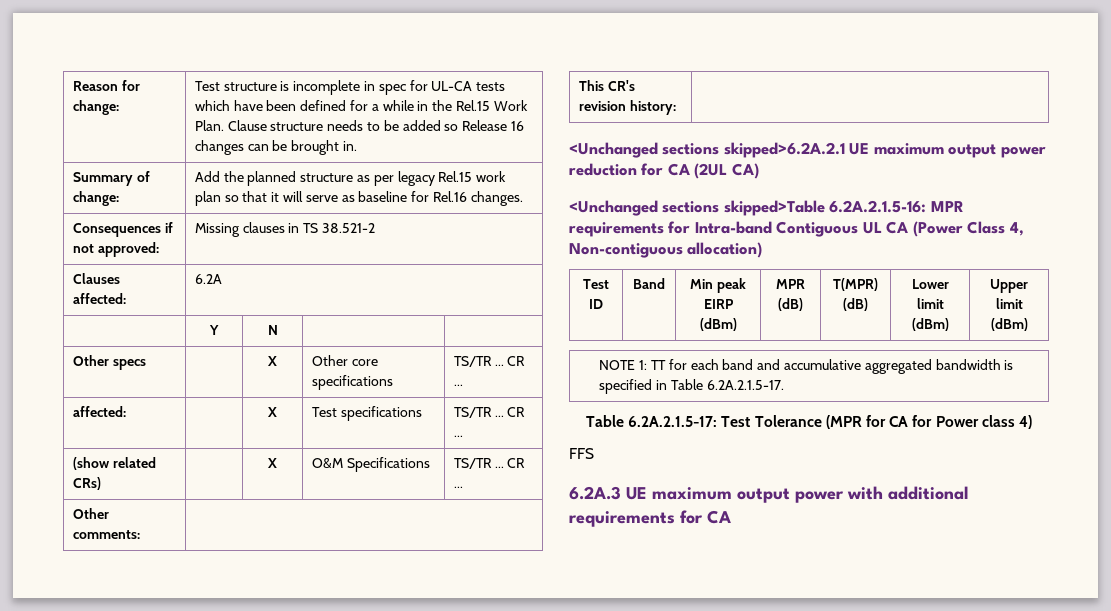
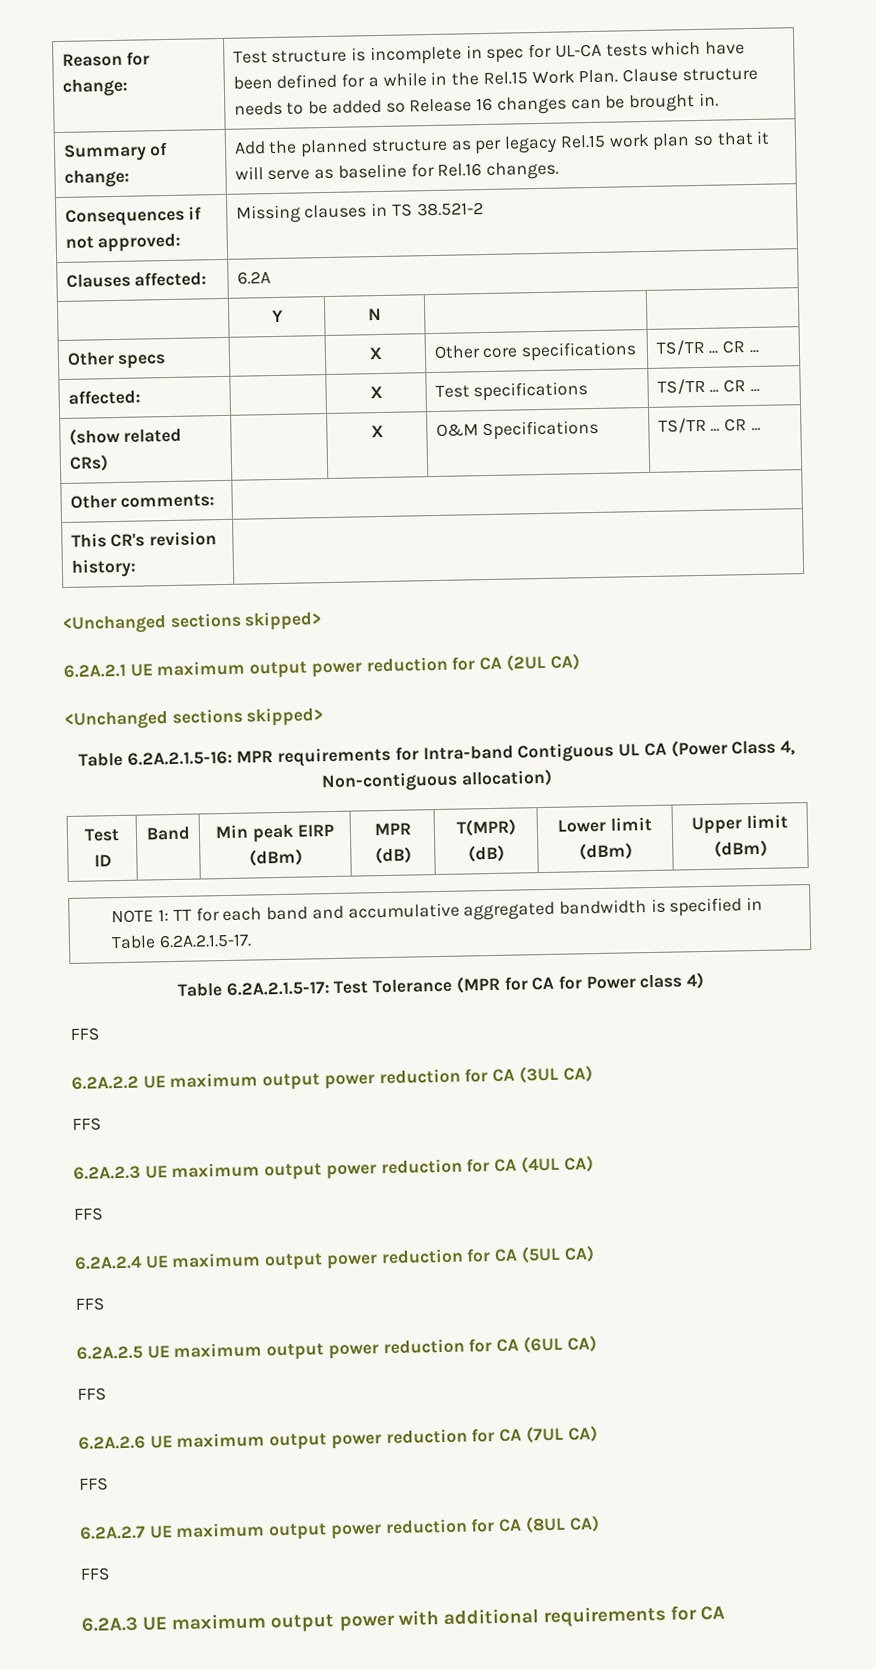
[723,142,845,158] skipped>6.2A.2.1 -> [244,611,323,631] [63,663,126,679] skipped> // 6.2A.2.1
[723,200,825,216] skipped>Table -> [246,707,324,727] [78,752,124,767] skipped> // Table
(594, 453) none -> [71,1065,593,1091] [72,1117,102,1131] [73,1155,594,1181] [73,1207,104,1221] [74,1245,595,1271] [75,1297,105,1311] [76,1335,597,1361] [77,1387,107,1401] [78,1425,598,1451] [79,1477,109,1491] [79,1515,600,1541] [80,1567,110,1581] // 6.2A.2.2 UE maximum output power reduction for CA (3UL CA) // FFS // 6.2A.2.3 UE maximum output power reduction for CA (4UL CA) // FFS // 6.2A.2.4 UE maximum output power reduction for CA (5UL CA) // FFS // 6.2A.2.5 UE maximum output power reduction for CA (6UL CA) // FFS // 6.2A.2.6 UE maximum output power reduction for CA (7UL CA) // FFS // 6.2A.2.7 UE maximum output power reduction for CA (8UL CA) // FFS

